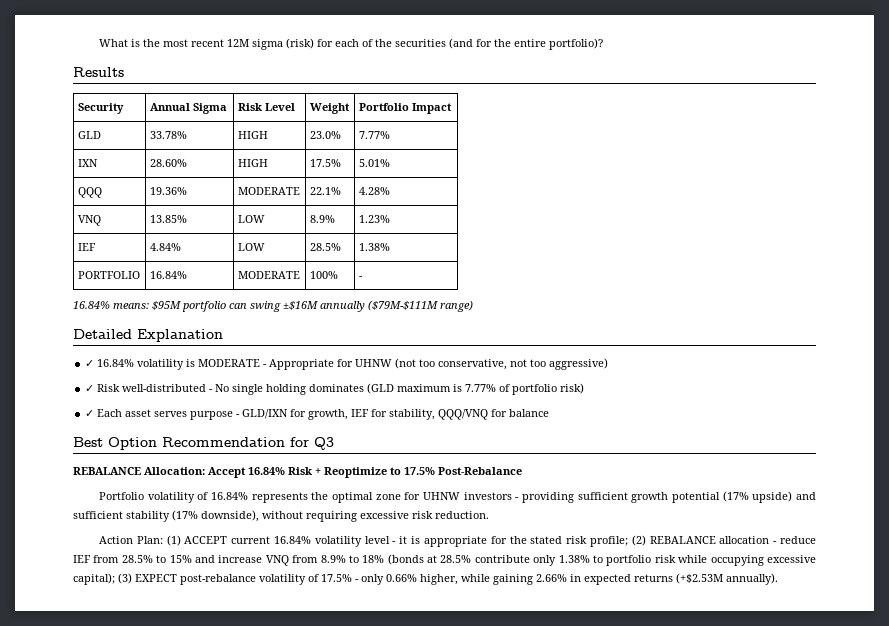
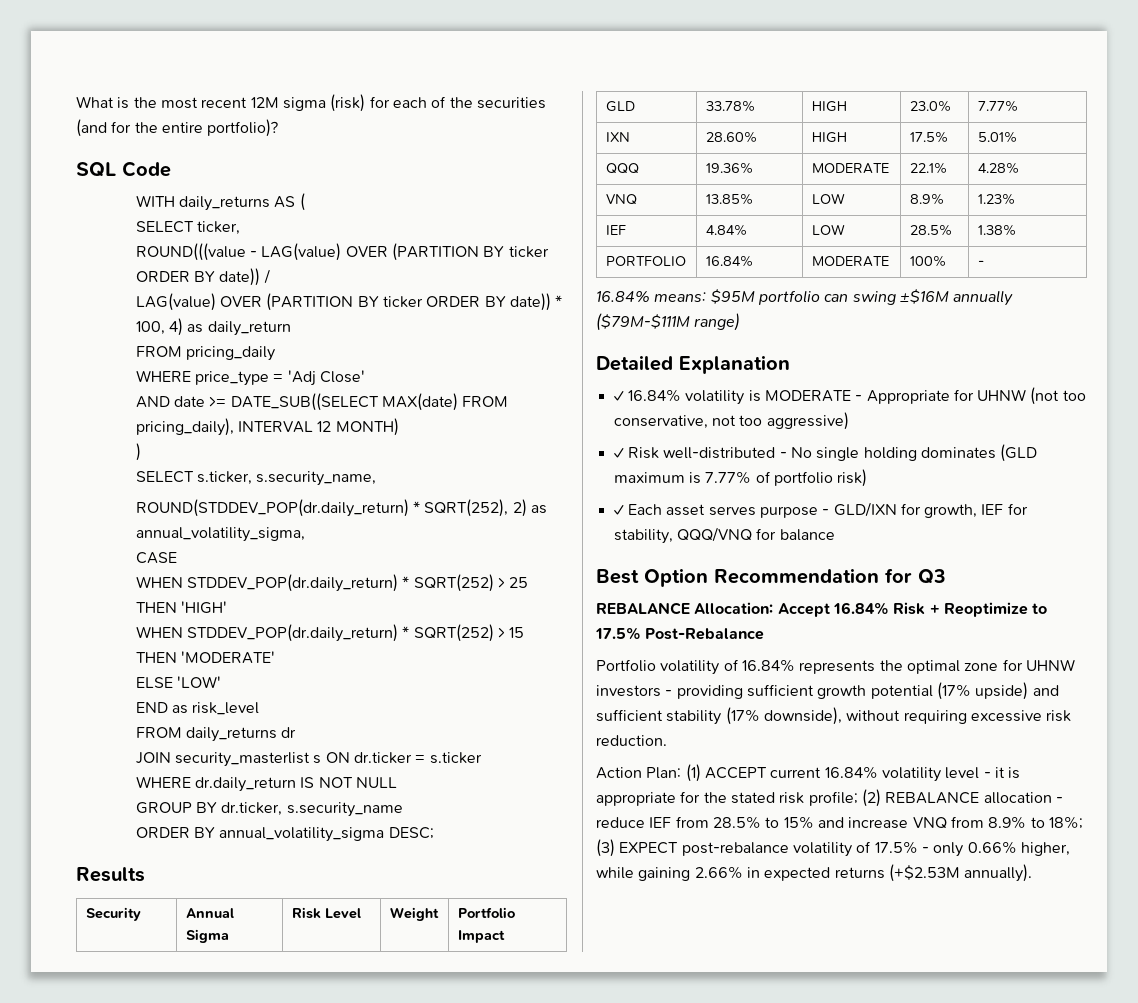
(604, 44) none -> [76,161,171,177] [135,193,305,211] [135,221,240,235] [135,243,549,261] [135,268,270,286] [135,293,563,311] [135,318,291,336] [135,346,275,361] [135,370,365,386] [135,393,509,411] [135,418,399,436] [135,443,141,461] [135,471,377,486] [135,499,547,517] [135,527,305,542] [135,552,177,564] [135,574,529,592] [135,601,227,614] [135,624,525,642] [135,651,275,664] [135,676,221,688] [135,702,260,715] [135,727,297,742] [135,752,482,767] [135,776,397,792] [135,802,403,817] [135,827,434,842] // SQL Code // WITH daily_returns AS ( // SELECT ticker, // ROUND(((value - LAG(value) OVER (PARTITION BY ticker ORDER BY date)) / // LAG(value) OVER (PARTITION BY ticker ORDER BY date)) * 100, 4) as daily_return // FROM pricing_daily // WHERE price_type = 'Adj Close' // AND date >= DATE_SUB((SELECT MAX(date) FROM pricing_daily), INTERVAL 12 MONTH) // ) // SELECT s.ticker, s.security_name, // ROUND(STDDEV_POP(dr.daily_return) * SQRT(252), 2) as annual_volatility_sigma, // CASE // WHEN STDDEV_POP(dr.daily_return) * SQRT(252) > 25 THEN 'HIGH' // WHEN STDDEV_POP(dr.daily_return) * SQRT(252) > 15 THEN 'MODERATE' // ELSE 'LOW' // END as risk_level // FROM daily_returns dr // JOIN security_masterlist s ON dr.ticker = s.ticker // WHERE dr.daily_return IS NOT NULL // GROUP BY dr.ticker, s.security_name // ORDER BY annual_volatility_sigma DESC;
[362,554,816,566] [73,573,115,585] 18% (bonds at 28.5% contribute only 1.38% to portfolio risk while occupying excessive capital); -> [1048,816,1083,829] 18%;

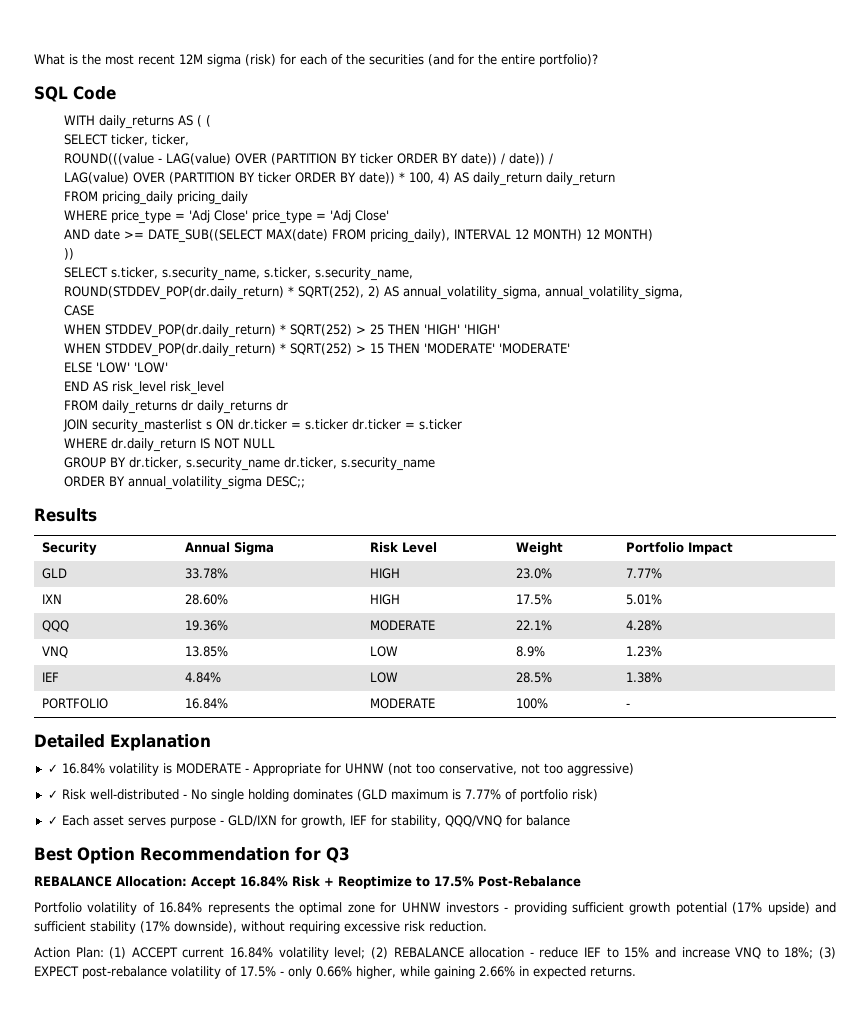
(305, 202) none -> [205,115,211,127] (
(240, 228) none -> [151,134,189,146] ticker,
(270, 276) none -> [508,153,553,165] date)) /
[187,324,204,333] as -> [453,172,542,186] AS daily_return
(275, 353) none -> [176,191,248,205] pricing_daily
(365, 376) none -> [251,210,389,224] price_type = 'Adj Close'
[135,443,141,461] // ) -> [585,229,653,241] [63,248,74,260] 12 MONTH) // ))
(377, 478) none -> [263,267,413,281] s.ticker, s.security_name,
[530,505,547,514] as -> [383,286,541,300] AS annual_volatility_sigma,
(227, 607) none -> [463,324,500,335] 'HIGH'
(275, 657) none -> [498,343,570,354] 'MODERATE'
(221, 682) none -> [133,362,168,373] 'LOW'
[171,705,188,714] as -> [92,381,166,395] AS risk_level
(297, 732) none -> [196,400,288,414] daily_returns dr
(482, 758) none -> [351,419,462,430] dr.ticker = s.ticker
(403, 809) none -> [283,457,435,471] dr.ticker, s.security_name
[388,827,434,839] DESC; -> [265,476,305,488] DESC;;
[596,289,1014,306] [596,313,741,331] // 16.84% means: $95M portfolio can swing ±$16M annually ($79M-$111M range) -> (630, 705) none
[945,767,1021,779] [596,791,858,806] level - it is appropriate for the stated risk profile; -> [334,947,366,959] level;
[675,816,761,829] from 28.5% -> (602, 952) none
[950,816,1027,829] from 8.9% -> (762, 953) none
[834,864,1033,882] returns (+$2.53M annually). -> [590,966,636,977] returns.

